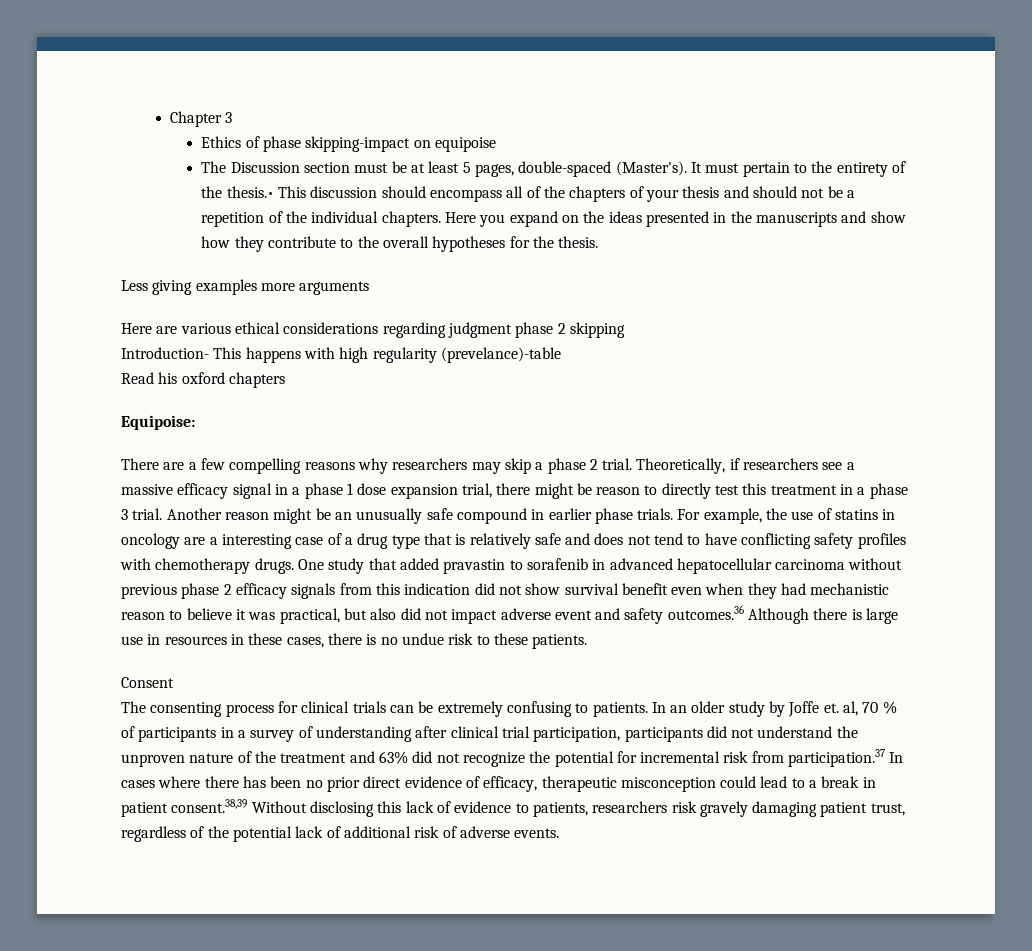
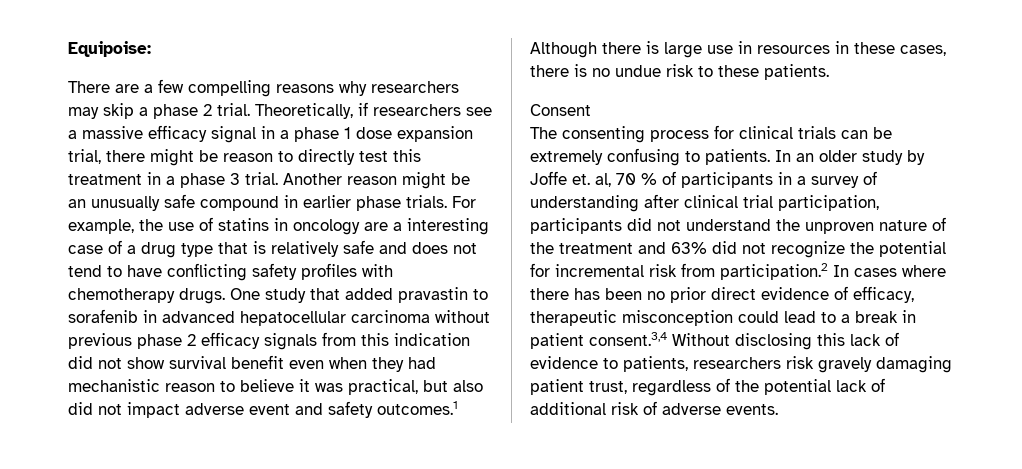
[170,111,233,127] [201,136,497,152] [201,161,906,177] [201,186,855,202] [201,211,906,227] [201,236,599,252] [121,279,370,295] [121,322,625,338] [121,347,561,363] [121,372,285,388] Chapter 3 // Ethics of phase skipping-impact on equipoise // The Discussion section must be at least 5 pages, double-spaced (Master's). It must pertain to the entirety of the thesis.• This discussion should encompass all of the chapters of your thesis and should not be a repetition of the individual chapters. Here you expand on the ideas presented in the manuscripts and show how they contribute to the overall hypotheses for the thesis. // Less giving examples more arguments // Here are various ethical considerations regarding judgment phase 2 skipping // Introduction- This happens with high regularity (prevelance)-table // Read his oxford chapters // -> (68, 49) none
[667,605,744,620] outcomes.36 -> [377,401,458,415] outcomes.1
[788,749,886,767] participation.37 -> [720,263,828,280] participation.2
[171,799,248,813] consent.38,39 -> [589,332,667,346] consent.3,4

